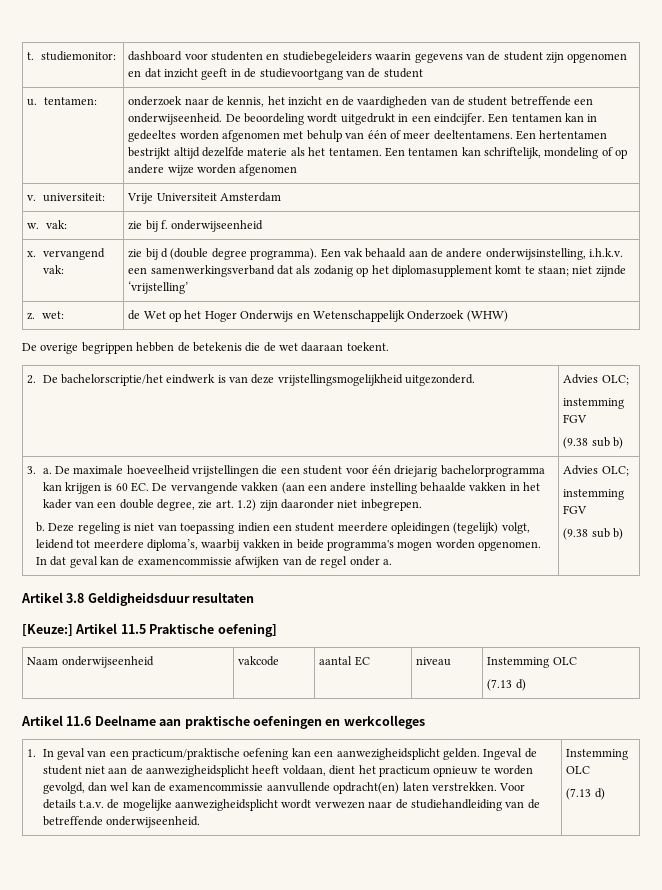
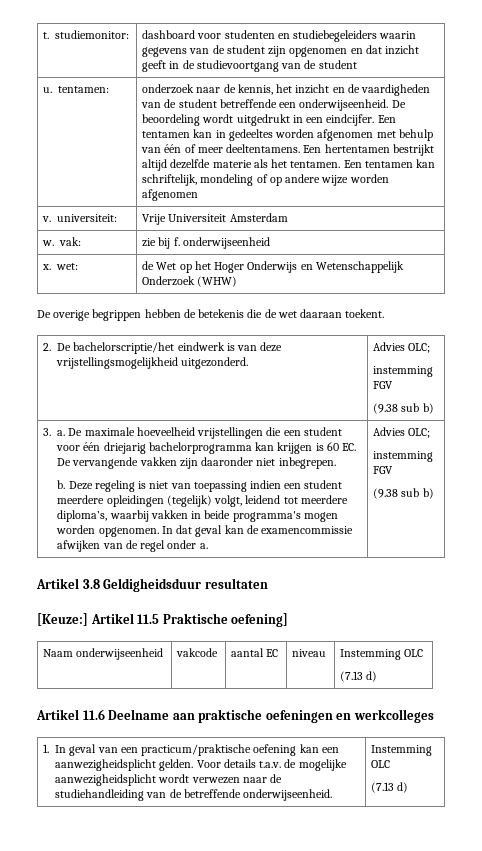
[42,248,105,260] [42,265,64,274] [128,248,624,260] [128,265,626,277] [128,281,189,294] [27,312,36,320] vervangend vak: | zie bij d (double degree programma). Een vak behaald aan de andere onderwijsinstelling, i.h.k.v. een samenwerkingsverband dat als zodanig op het diplomasupplement komt te staan; niet zijnde ‘vrijstelling’ // z. -> (52, 267) none
[281,482,541,494] [42,499,257,511] (aan een andere instelling behaalde vakken in het kader van een double degree, zie art. 1.2) -> (177, 461) none
[483,748,537,760] [42,765,533,777] [42,782,497,794] Ingeval de student niet aan de aanwezigheidsplicht heeft voldaan, dient het practicum opnieuw te worden gevolgd, dan wel kan de examencommissie aanvullende opdracht(en) laten verstrekken. -> (194, 765) none

